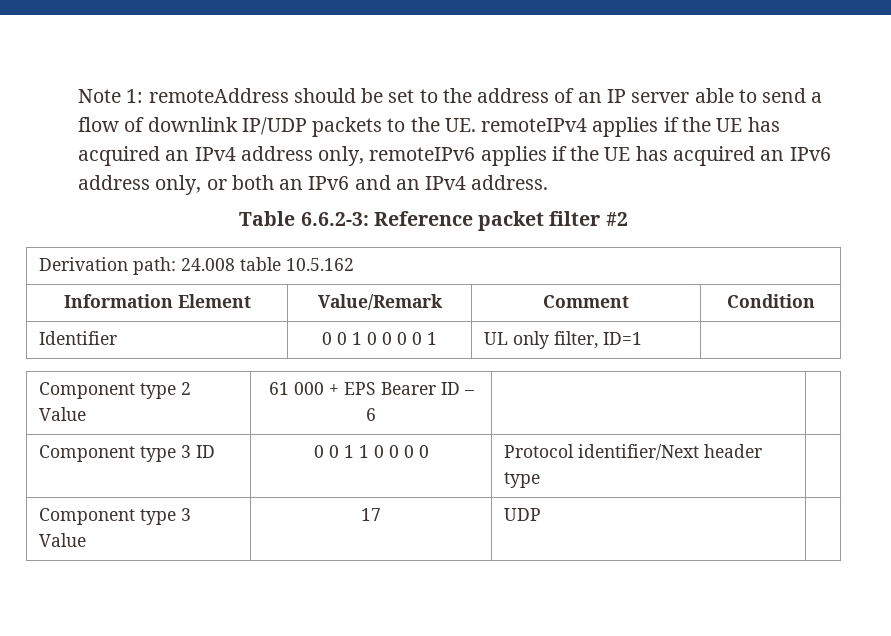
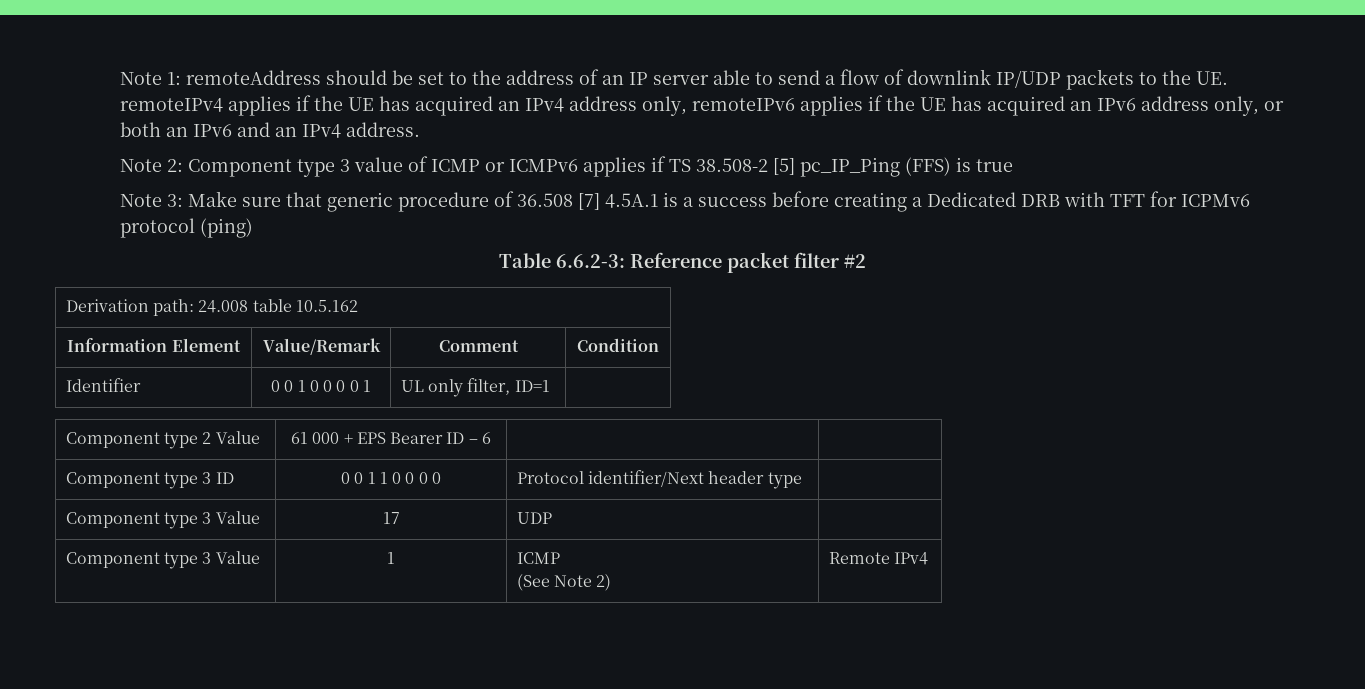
(549, 182) none -> [119,156,1013,177] [119,191,1250,212] [119,218,253,238] // Note 2: Component type 3 value of ICMP or ICMPv6 applies if TS 38.508-2 [5] pc_IP_Ping (FFS) is true // Note 3: Make sure that generic procedure of 36.508 [7] 4.5A.1 is a success before creating a Dedicated DRB with TFT for ICPMv6 protocol (ping)
(541, 514) none -> [65,551,260,569] [387,552,396,564] [516,552,560,564] [516,574,612,591] [828,552,929,565] // Component type 3 Value | 1 | ICMP // (See Note 2) | Remote IPv4

